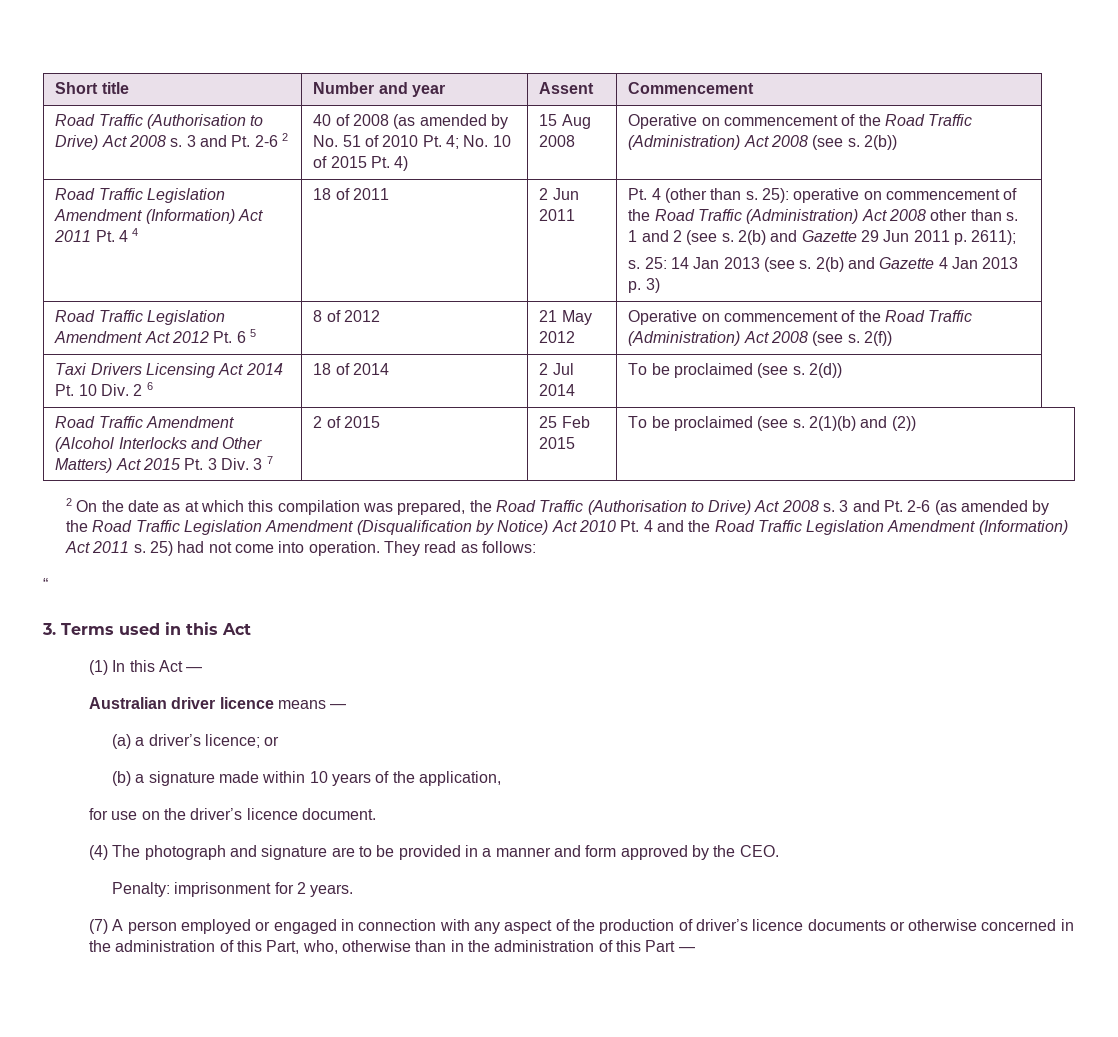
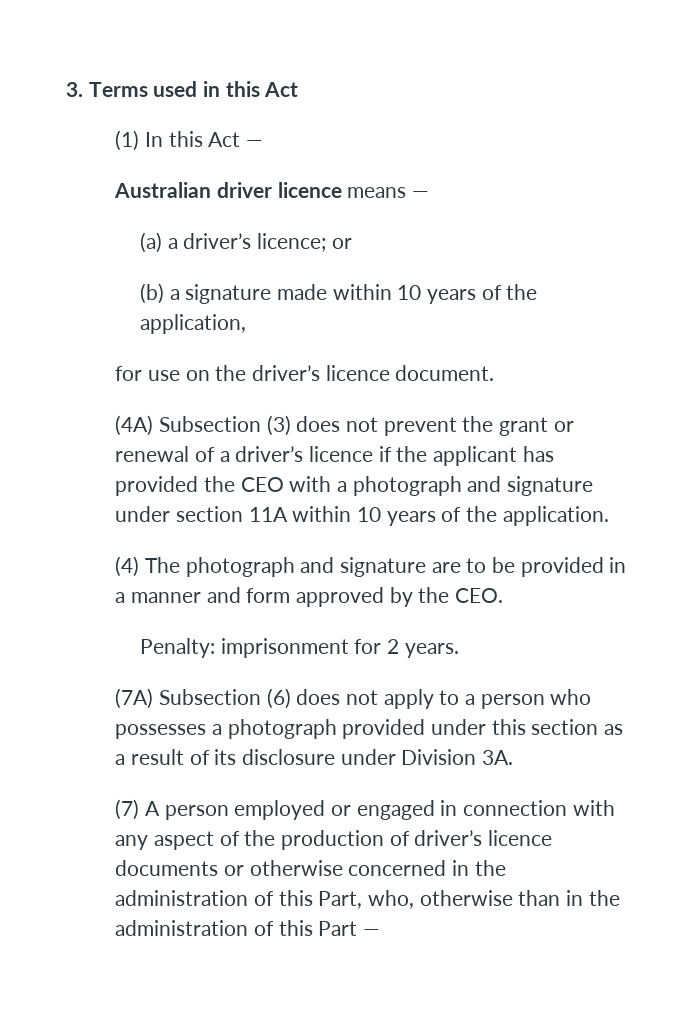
[55,82,129,94] [313,82,445,97] [539,82,595,94] [628,82,755,94] [55,114,264,129] [55,133,288,150] [313,114,508,129] [313,135,511,149] [313,156,409,171] [539,114,591,129] [539,135,576,147] [628,114,973,129] [628,135,897,150] [55,188,225,203] [54,209,263,224] [54,228,139,242] [313,188,389,200] [539,188,579,200] [539,209,576,221] [628,188,1018,203] [628,209,1018,224] [628,230,1017,245] [628,257,1019,272] [628,278,660,293] [55,310,225,325] [54,329,256,343] [313,310,380,322] [539,310,592,325] [539,331,576,343] [628,310,973,325] [628,331,892,346] [55,363,283,378] [55,382,153,396] [313,363,389,375] [539,363,574,375] [539,384,576,396] [628,363,842,378] [55,416,234,428] [55,437,263,452] [55,456,273,473] [313,416,380,428] [539,416,590,428] [539,437,576,449] [628,416,916,431] [66,498,1050,515] [66,520,1068,535] [65,541,536,556] [43,578,48,590] Short title | Number and year | Assent | Commencement // Road Traffic (Authorisation to Drive) Act 2008 s. 3 and Pt. 2-6 2 | 40 of 2008 (as amended by No. 51 of 2010 Pt. 4; No. 10 of 2015 Pt. 4) | 15 Aug 2008 | Operative on commencement of the Road Traffic (Administration) Act 2008 (see s. 2(b)) // Road Traffic Legislation Amendment (Information) Act 2011 Pt. 4 4 | 18 of 2011 | 2 Jun 2011 | Pt. 4 (other than s. 25): operative on commencement of the Road Traffic (Administration) Act 2008 other than s. 1 and 2 (see s. 2(b) and Gazette 29 Jun 2011 p. 2611); // s. 25: 14 Jan 2013 (see s. 2(b) and Gazette 4 Jan 2013 p. 3) // Road Traffic Legislation Amendment Act 2012 Pt. 6 5 | 8 of 2012 | 21 May 2012 | Operative on commencement of the Road Traffic (Administration) Act 2008 (see s. 2(f)) // Taxi Drivers Licensing Act 2014 Pt. 10 Div. 2 6 | 18 of 2014 | 2 Jul 2014 | To be proclaimed (see s. 2(d)) // Road Traffic Amendment (Alcohol Interlocks and Other Matters) Act 2015 Pt. 3 Div. 3 7 | 2 of 2015 | 25 Feb 2015 | To be proclaimed (see s. 2(1)(b) and (2)) // 2 On the date as at which this compilation was prepared, the Road Traffic (Authorisation to Drive) Act 2008 s. 3 and Pt. 2-6 (as amended by the Road Traffic Legislation Amendment (Disqualification by Notice) Act 2010 Pt. 4 and the Road Traffic Legislation Amendment (Information) Act 2011 s. 25) had not come into operation. They read as follows: // “ // -> (66, 89) none
(377, 814) none -> [115,415,574,436] [115,446,554,466] [115,476,593,496] [115,506,609,526] // (4A) Subsection (3) does not prevent the grant or renewal of a driver’s licence if the applicant has provided the CEO with a photograph and signature under section 11A within 10 years of the application.
(354, 890) none -> [115,688,592,709] [115,719,623,739] [115,749,513,765] // (7A) Subsection (6) does not apply to a person who possesses a photograph provided under this section as a result of its disclosure under Division 3A.

